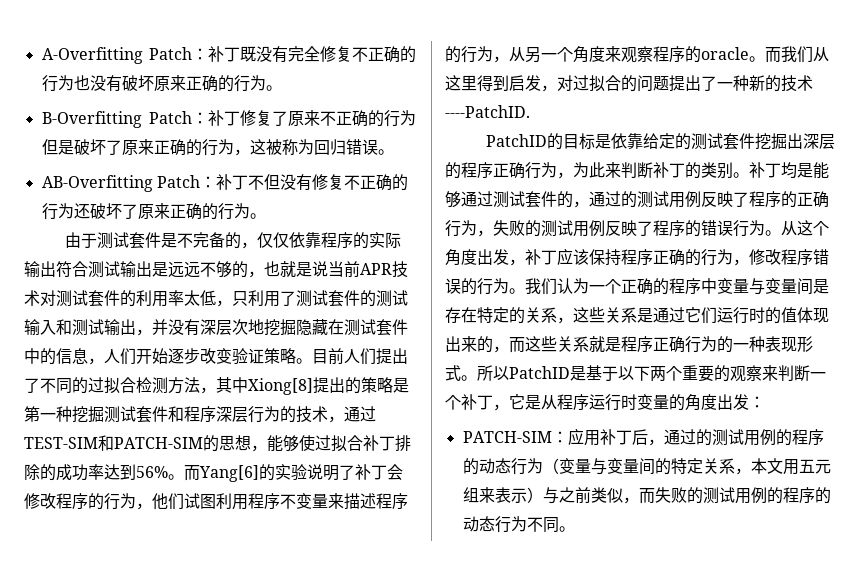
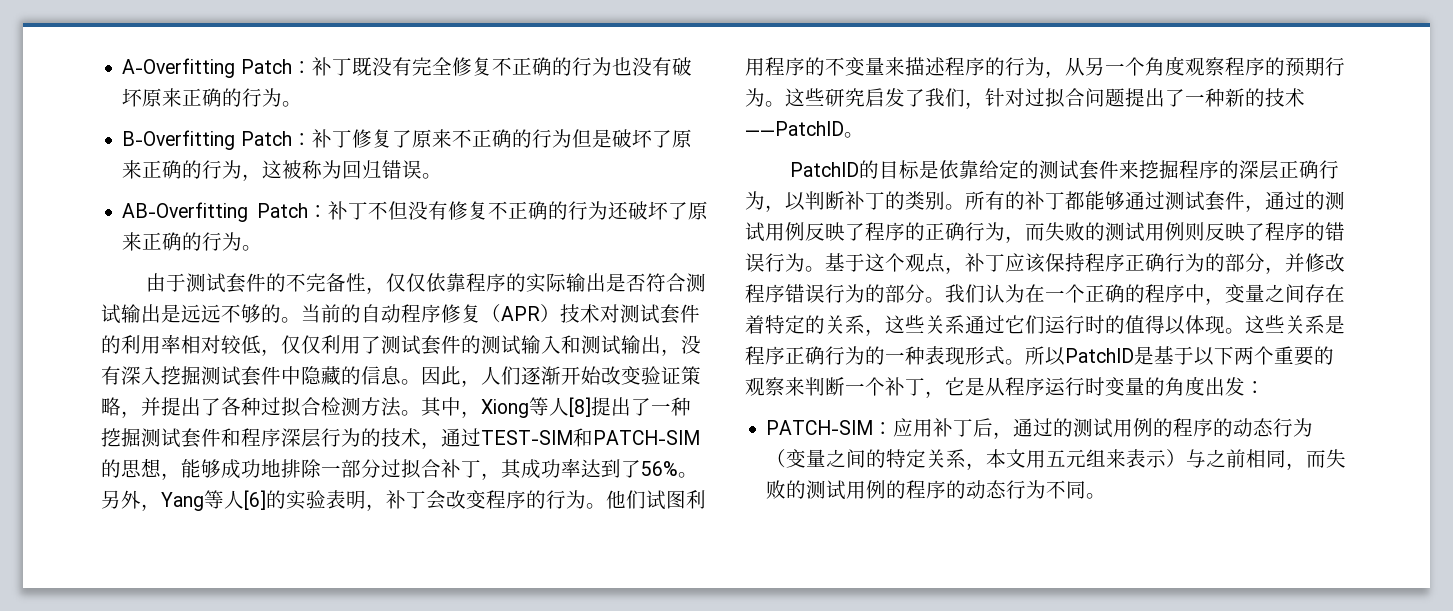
[160,232,241,249] 是不完备的 -> [266,273,367,292] 的不完备性
(56, 269) none -> [606,273,647,292] 是否
[248,261,392,278] ，也就是说当前APR -> [281,304,560,323] 。当前的自动程序修复（APR）
[184,290,248,307] 太低，只 -> [181,335,321,356] 相对较低，仅仅
[152,319,408,336] [24,348,408,365] [24,377,409,395] [24,406,40,422] 并没有深层次地挖掘隐藏在测试套件中的信息，人们开始逐步改变验证策略。目前人们提出了不同的过拟合检测方法，其中Xiong[8]提出的策略是第 -> [681,335,701,354] [101,366,701,387] [101,397,651,418] 没有深入挖掘测试套件中隐藏的信息。因此，人们逐渐开始改变验证策略，并提出了各种过拟合检测方法。其中，Xiong等人[8]提出了
[299,435,315,451] 使 -> [221,459,381,479] 成功地排除一部分
[395,435,411,452] [24,464,56,481] 排除的 -> [481,459,522,480] ，其
[136,464,403,482] [24,493,152,510] 56%。而Yang[6]的实验说明了补丁会修改程序的行为， -> [621,460,698,478] [101,490,606,511] 了56%。另外，Yang等人[6]的实验表明，补丁会改变程序的行为。
(280, 501) none -> [805,57,825,76] 的
[605,46,621,62] 来 -> (1185, 66) none
[701,46,829,63] [445,75,557,92] oracle。而我们从这里得到启发， -> [1285,57,1345,77] [745,88,1005,109] 预期行为。这些研究启发了我们，针
[621,75,637,92] 的 -> (1085, 97) none
[445,105,530,118] ----PatchID. -> [745,121,864,138] ——PatchID。
[754,133,835,150] [445,162,621,179] 挖掘出深层的程序正确行为，为此来 -> [1119,160,1340,180] [745,191,805,212] 来挖掘程序的深层正确行为，以
[749,162,813,179] 补丁均是 -> [965,191,1085,210] 所有的补丁都
[557,191,573,208] 的 -> (1245, 200) none
[493,220,605,237] 失败的测试用例 -> [1025,222,1205,242] 而失败的测试用例则
[781,220,829,236] [445,249,509,266] 从这个角度出发 -> [825,253,945,273] 基于这个观点
[685,249,749,266] 的行为， -> [1165,253,1305,274] 行为的部分，并
[461,278,509,295] 的行为 -> [825,284,925,303] 行为的部分
(589, 286) none -> [1025,284,1045,303] 在
[717,278,829,295] [445,307,477,323] 变量与变量间是存在 -> [1205,284,1345,305] [745,315,765,334] ，变量之间存在着
[637,308,653,323] 是 -> (965, 324) none
[797,307,829,323] [445,336,605,353] 体现出来的，而这些关系就 -> [1145,315,1325,335] 得以体现。这些关系
[590,458,639,475] 与变量 -> [826,449,847,467] 之
[590,487,623,503] 类似 -> [1246,449,1287,468] 相同

